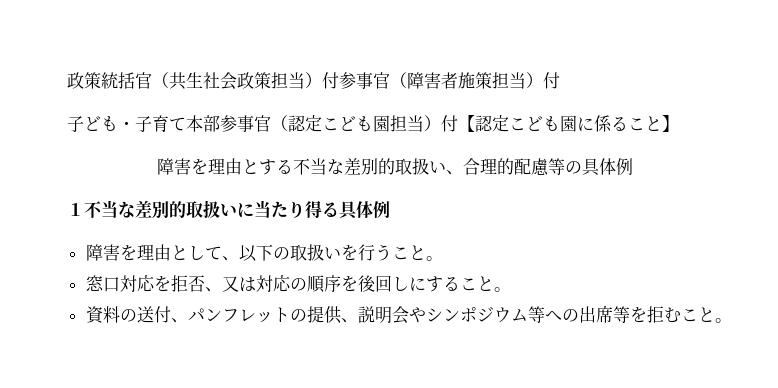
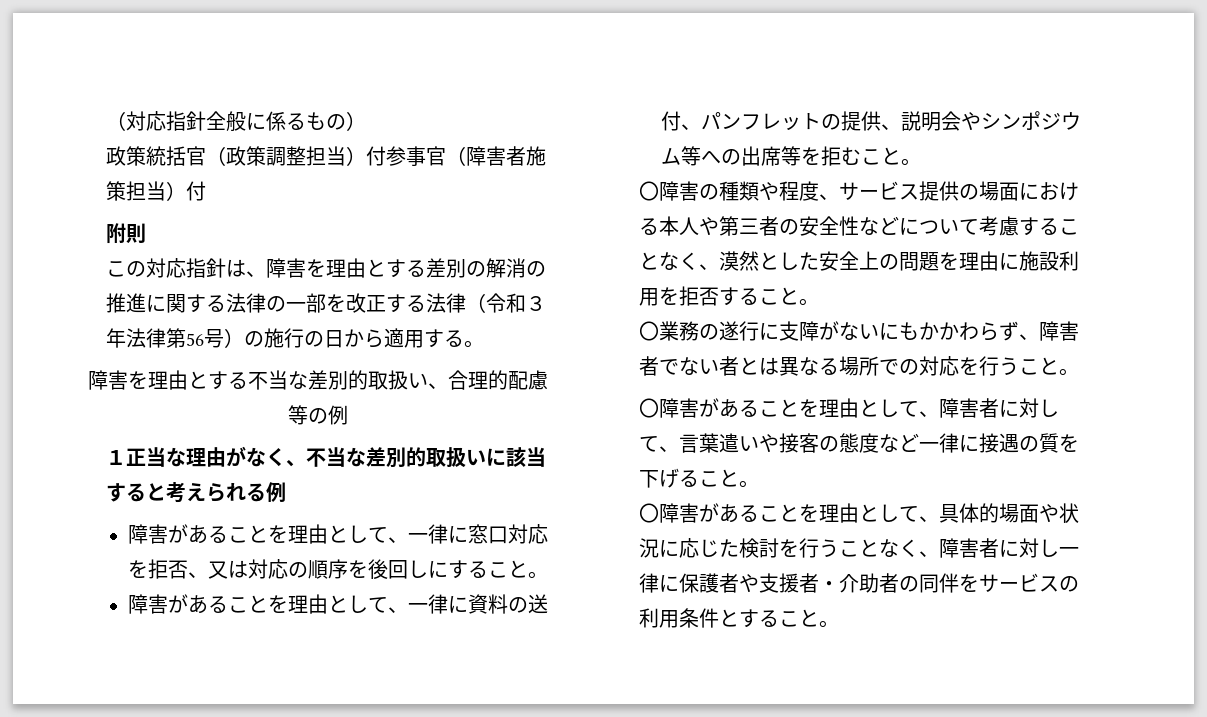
[66,72,271,90] 政策統括官（共生社会政策 -> [105,111,366,131] [105,146,306,166] （対応指針全般に係るもの） // 政策統括官（政策調整
[66,115,679,132] 子ども・子育て本部参事官（認定こども園担当）付【認定こども園に係ること】 -> [105,223,146,244] [105,258,546,278] [105,293,546,313] [105,328,484,348] 附則 // この対応指針は、障害を理由とする差別の解消の推進に関する法律の一部を改正する法律（令和３年法律第56号）の施行の日から適用する。
[581,158,616,176] 具体 -> (328, 416) none
(84, 209) none -> [125,446,306,467] 正当な理由がなく、
[253,200,373,220] 当たり得る具体 -> [505,447,546,467] [105,482,266,503] 該当すると考えられる
[119,244,443,262] を理由として、以下の取扱いを行うこと。 // -> [167,524,468,544] があることを理由として、一律に
(511, 289) none -> [127,594,468,614] 障害があることを理由として、一律に
(732, 320) none -> [638,181,1079,201] [638,216,1079,236] [638,251,1079,271] [638,286,819,306] [638,321,1079,341] [638,356,1079,376] [638,398,1059,418] [638,433,1079,453] [638,468,759,488] [638,503,1079,523] [638,538,1079,558] [638,573,1079,593] [638,608,839,628] // 〇障害の種類や程度、サービス提供の場面における本人や第三者の安全性などについて考慮することなく、漠然とした安全上の問題を理由に施設利用を拒否すること。 // 〇業務の遂行に支障がないにもかかわらず、障害者でない者とは異なる場所での対応を行うこと。 // 〇障害があることを理由として、障害者に対して、言葉遣いや接客の態度など一律に接遇の質を下げること。 // 〇障害があることを理由として、具体的場面や状況に応じた検討を行うことなく、障害者に対し一律に保護者や支援者・介助者の同伴をサービスの利用条件とすること。

